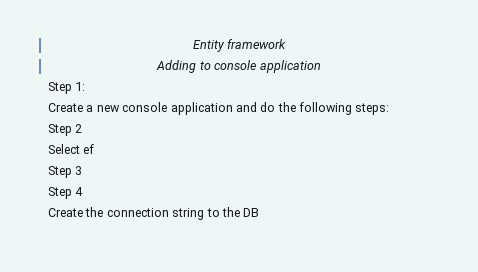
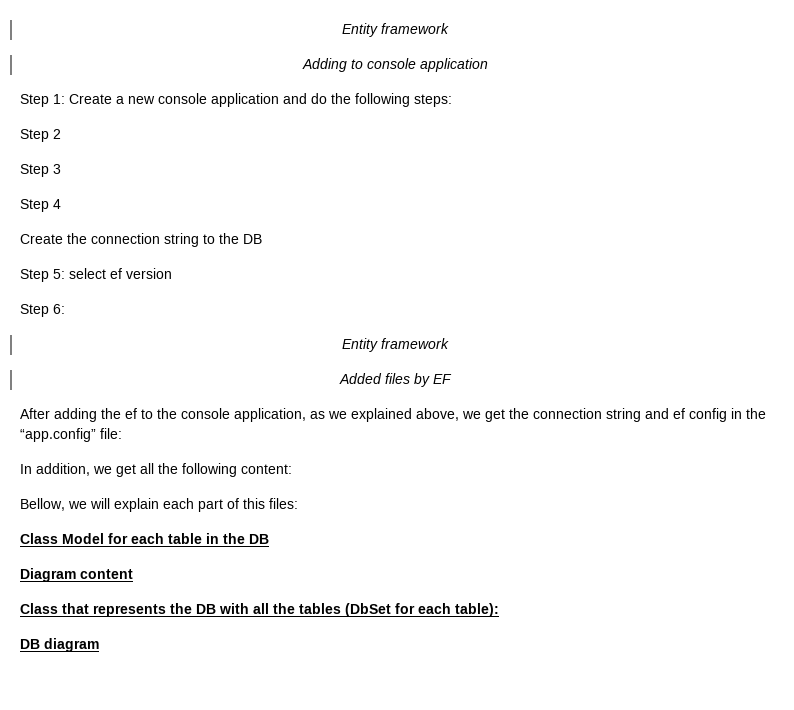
(86, 86) // -> (65, 99) none
[48,144,95,154] // Select ef -> (61, 134) none
(260, 212) none -> [20,268,172,282] [20,304,65,317] [342,338,449,352] [338,373,452,387] [20,408,766,422] [20,428,122,442] [20,463,292,477] [20,498,298,512] [20,533,269,544] [20,568,133,582] [20,603,499,617] [20,638,99,652] // Step 5: select ef version // Step 6: // Entity framework // Added files by EF // After adding the ef to the console application, as we explained above, we get the connection string and ef config in the “app.config” file: // In addition, we get all the following content: // Bellow, we will explain each part of this files: // Class Model for each table in the DB // Diagram content // Class that represents the DB with all the tables (DbSet for each table): // DB diagram

